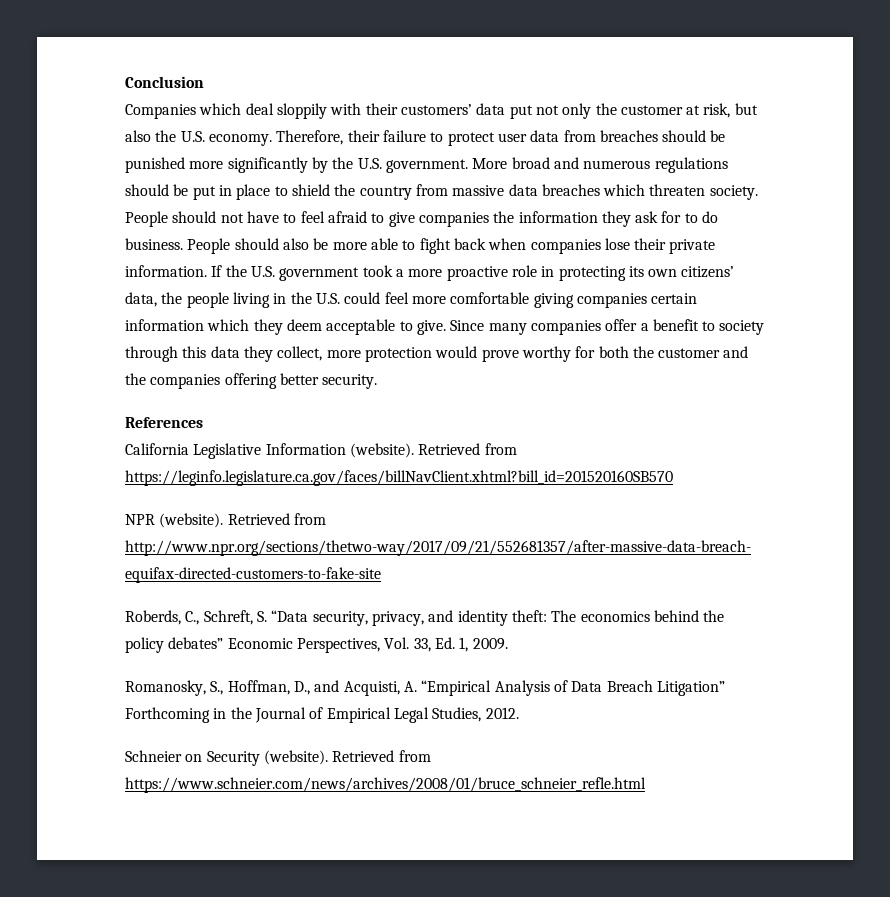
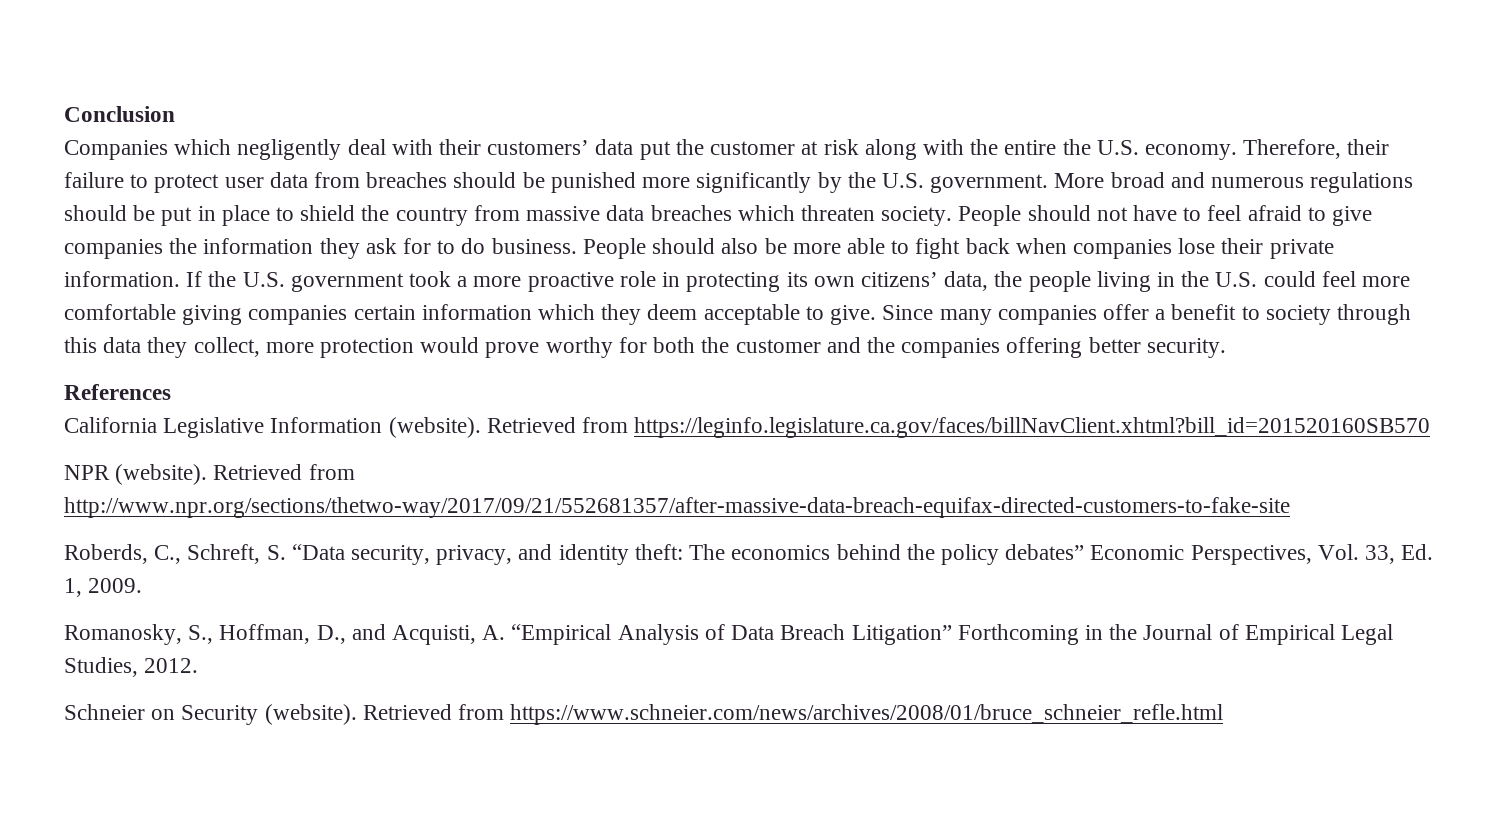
[245,103,327,119] deal sloppily -> [237,139,386,160] negligently deal
[535,103,592,119] not only -> (671, 150) none
[703,103,758,118] [125,130,151,142] risk, but also -> [823,139,1057,160] risk along with the entire

